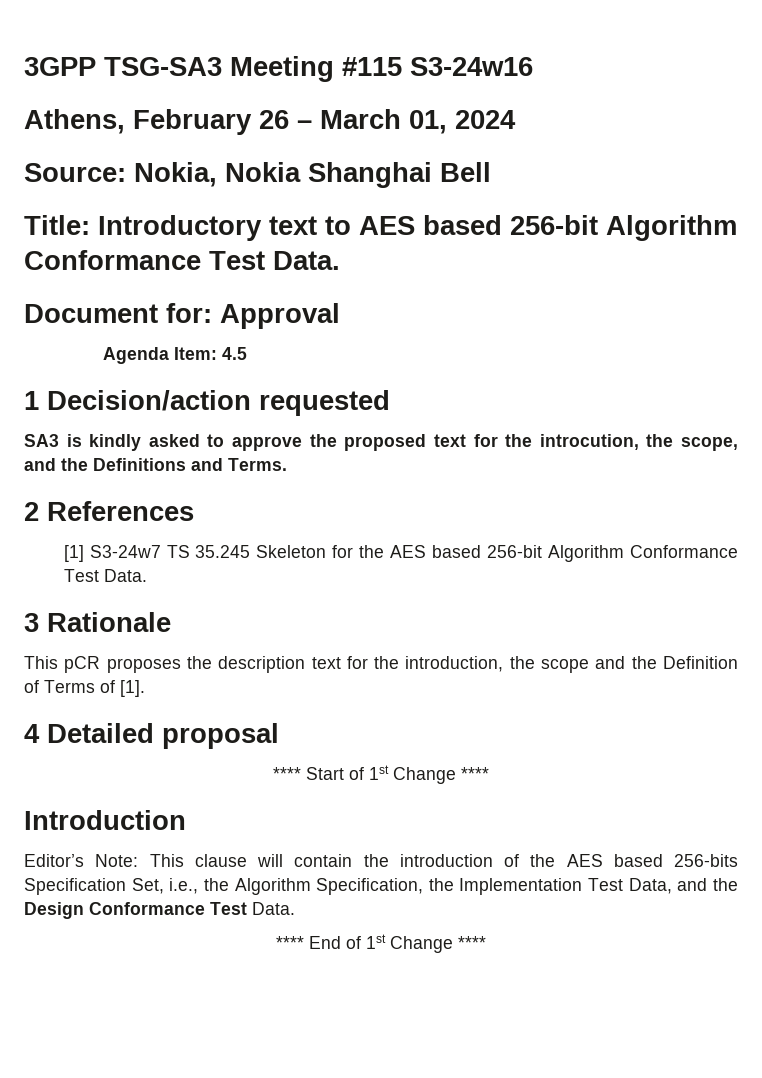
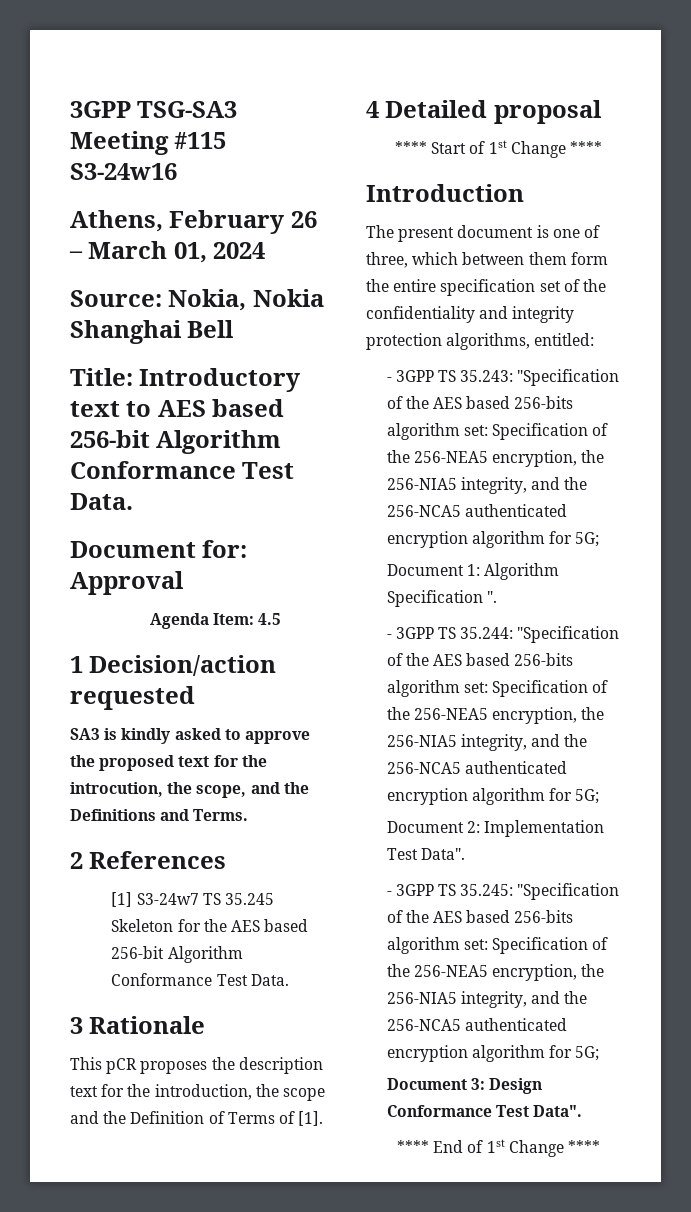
[24,854,738,867] [24,878,738,895] Editor’s Note: This clause will contain the introduction of the AES based 256-bits Specification Set, i.e., the Algorithm Specification, the Implementation Test Data, and the -> [366,225,600,242] [366,252,608,268] [366,279,606,296] [366,306,575,323] [366,333,595,350] [386,369,620,386] [386,396,574,409] [386,423,609,440] [386,450,605,467] [386,477,588,494] [386,504,567,517] [386,531,600,548] [386,563,560,580] [386,590,497,607] [386,626,620,643] [386,653,574,666] [386,680,609,697] [386,707,605,724] [386,734,588,751] [386,761,567,774] [386,788,600,805] [386,820,605,837] [386,848,465,860] [386,883,620,900] [386,910,574,923] [386,937,609,954] [386,964,605,981] [386,991,588,1008] [386,1018,567,1031] [386,1045,600,1062] [386,1078,485,1090] The present document is one of three, which between them form the entire specification set of the confidentiality and integrity protection algorithms, entitled: // - 3GPP TS 35.243: "Specification of the AES based 256-bits algorithm set: Specification of the 256-NEA5 encryption, the 256-NIA5 integrity, and the 256-NCA5 authenticated encryption algorithm for 5G; // Document 1: Algorithm Specification ". // - 3GPP TS 35.244: "Specification of the AES based 256-bits algorithm set: Specification of the 256-NEA5 encryption, the 256-NIA5 integrity, and the 256-NCA5 authenticated encryption algorithm for 5G; // Document 2: Implementation Test Data". // - 3GPP TS 35.245: "Specification of the AES based 256-bits algorithm set: Specification of the 256-NEA5 encryption, the 256-NIA5 integrity, and the 256-NCA5 authenticated encryption algorithm for 5G; // Document 3:
[252,902,295,915] Data. -> [533,1105,583,1117] Data".

